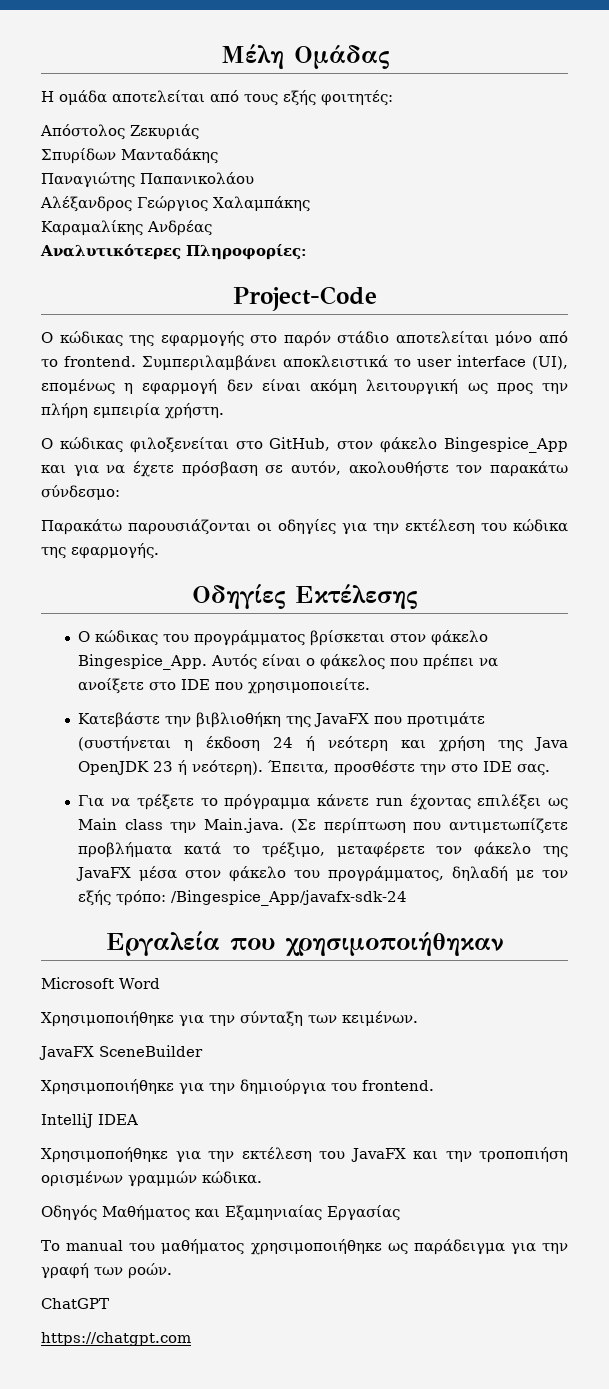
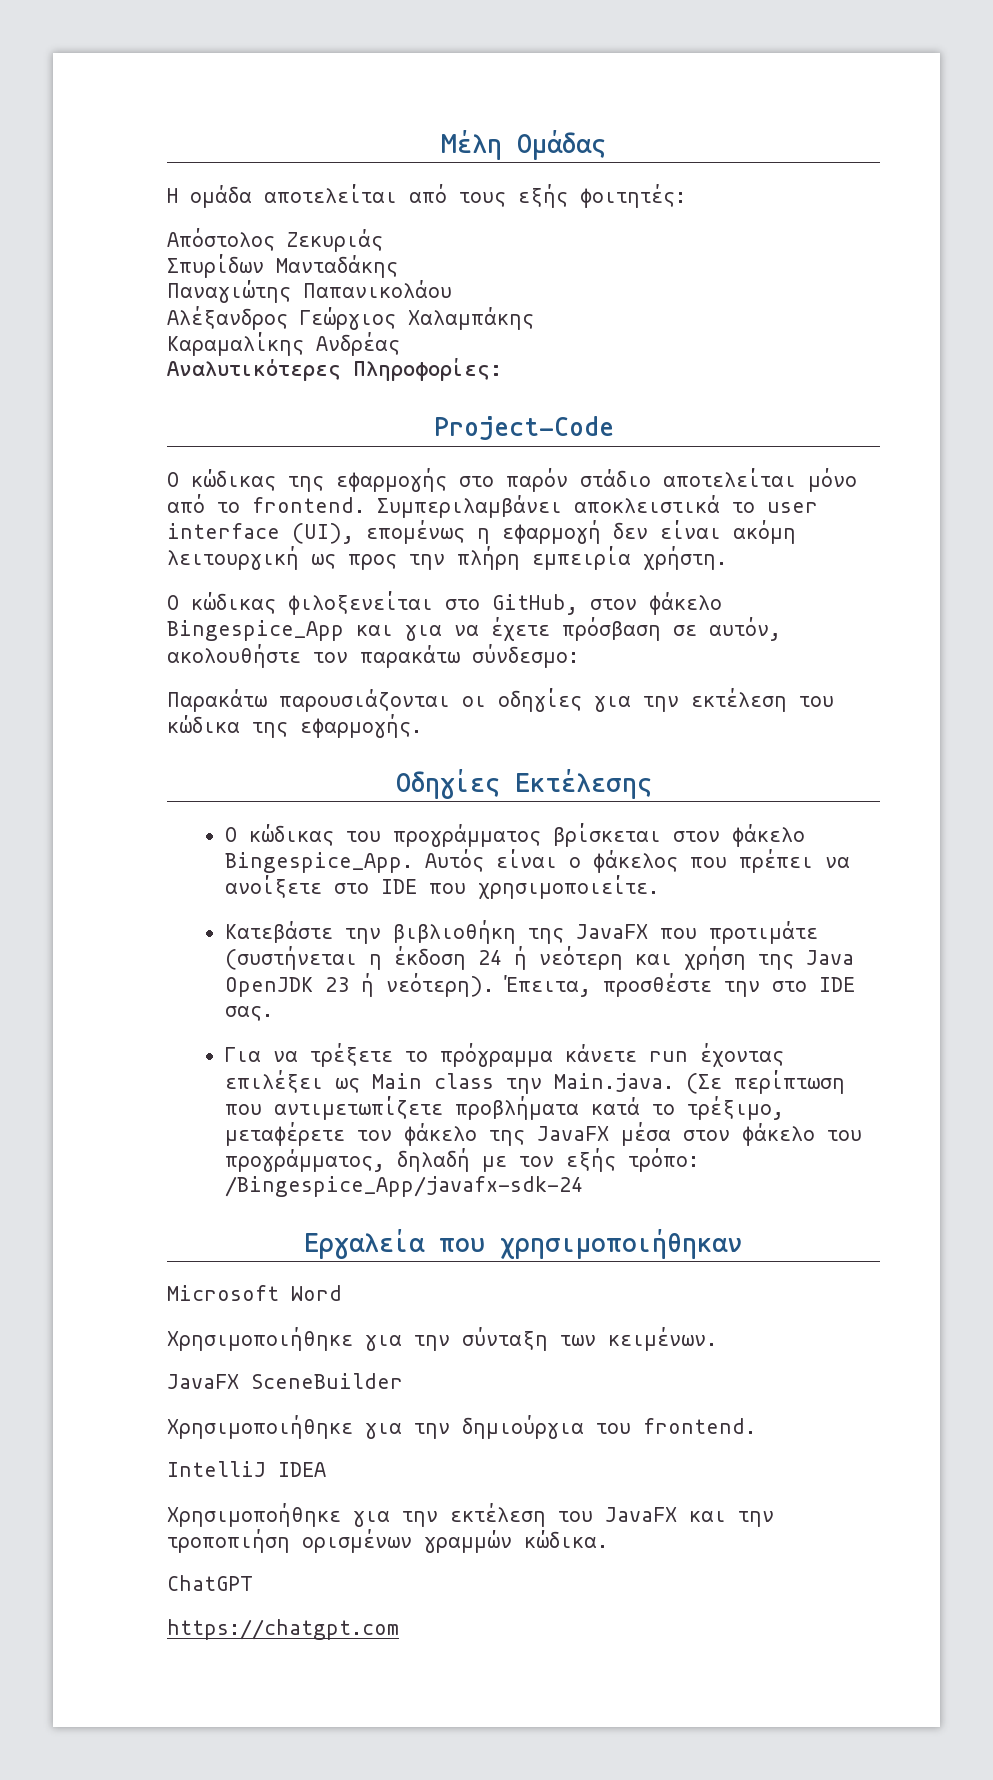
[41,1205,400,1221] [41,1239,568,1255] [41,1263,172,1279] // Οδηγός Μαθήματος και Εξαμηνιαίας Εργασίας // Το manual του μαθήματος χρησιμοποιήθηκε ως παράδειγμα για την γραφή των ροών. -> (608, 1539) none

